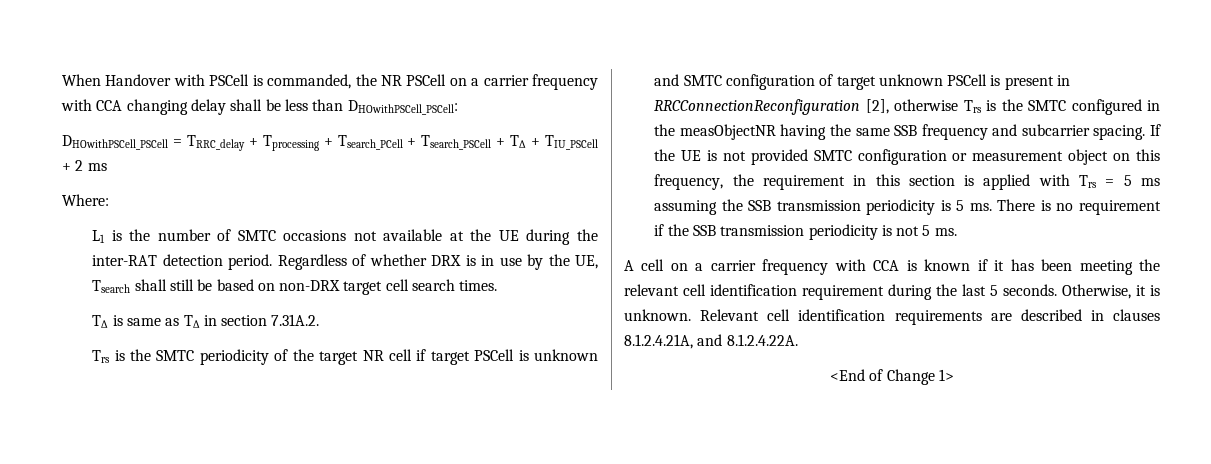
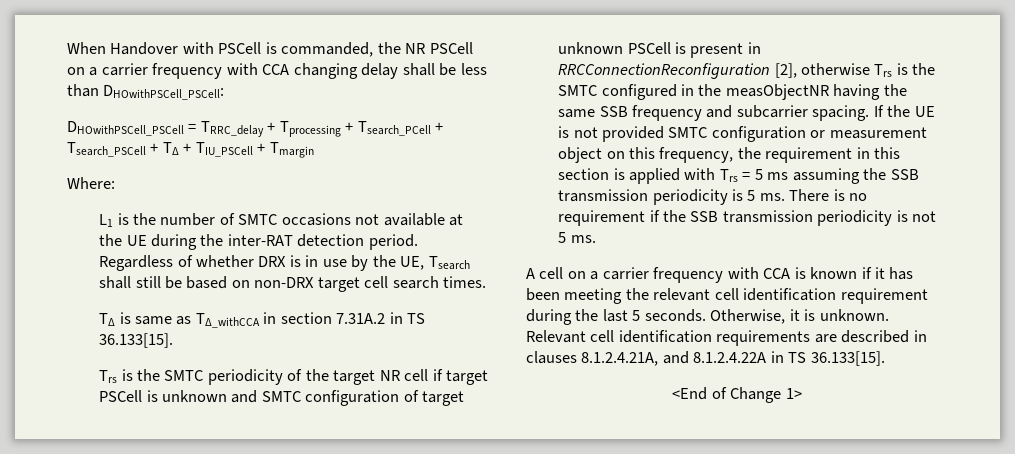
[75,160,107,171] 2 ms -> [269,142,314,158] Tmargin
[183,315,200,328] T∆ -> [195,313,260,328] T∆_withCCA
[271,314,320,326] 7.31A.2. -> [336,312,426,324] [99,333,174,348] 7.31A.2 in TS 36.133[15].
[726,334,798,346] 8.1.2.4.22A. -> [693,351,885,366] 8.1.2.4.22A in TS 36.133[15].

